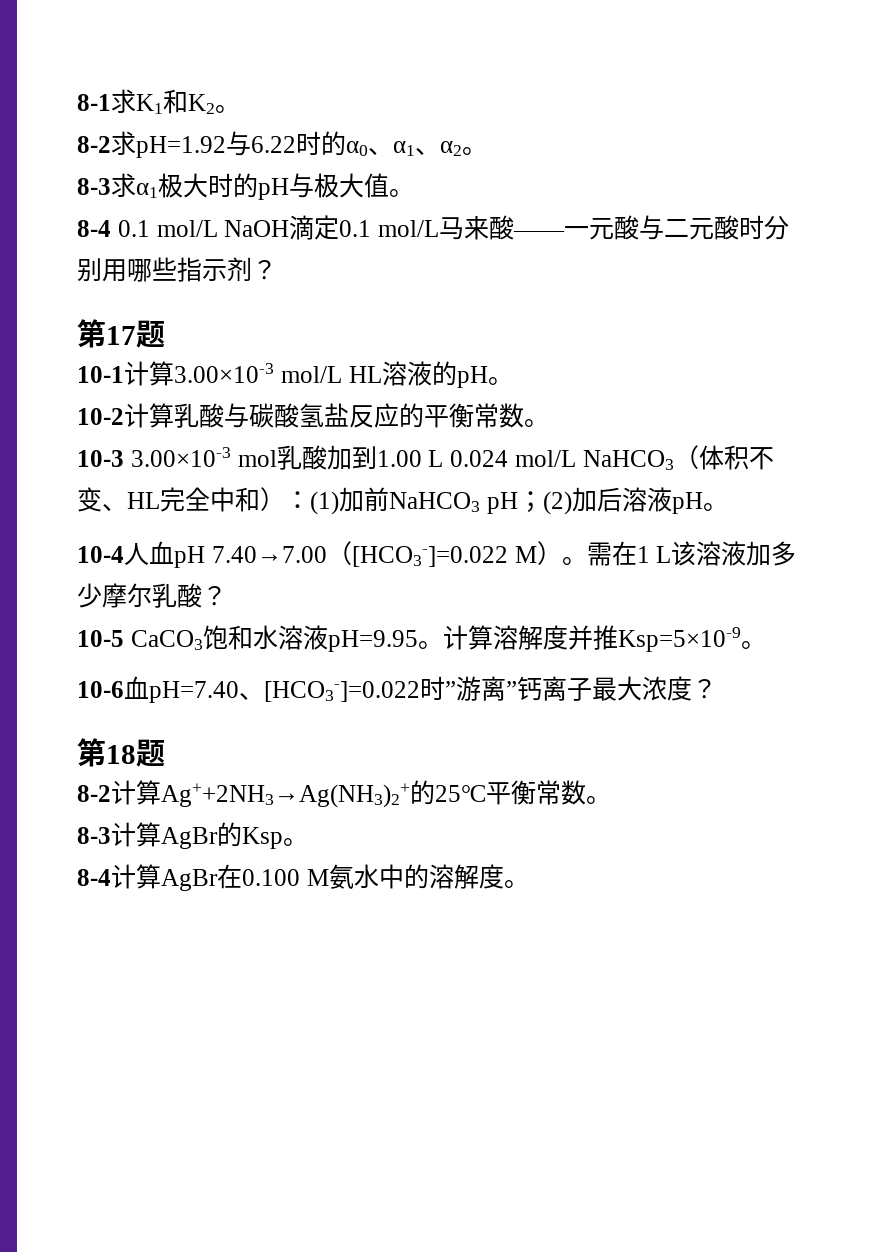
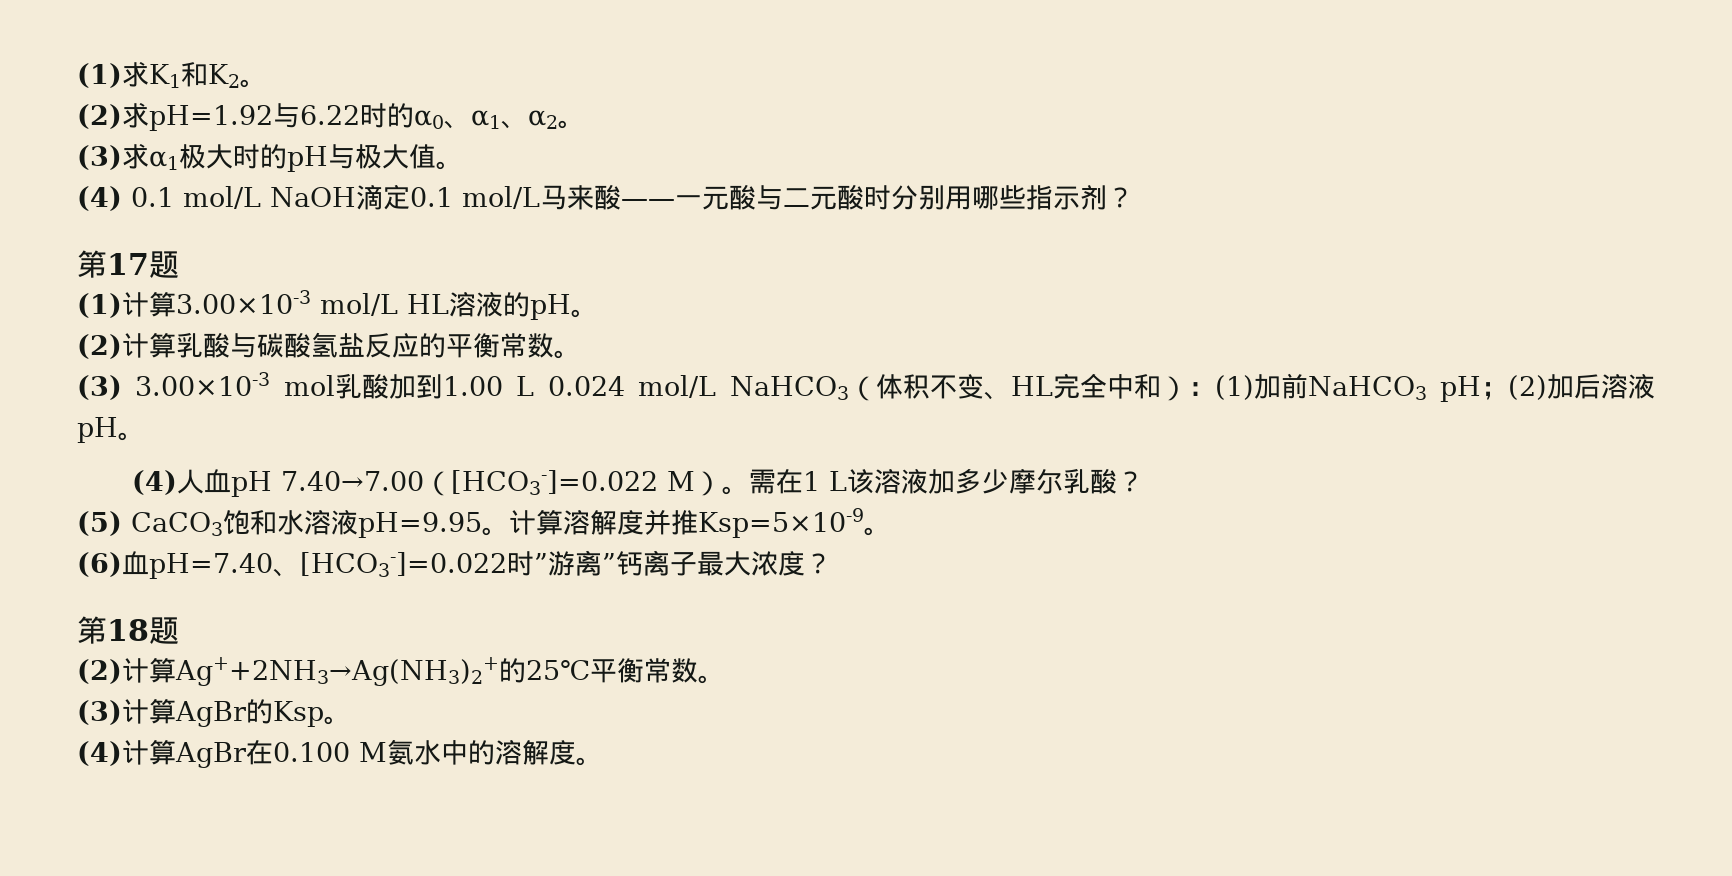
[77,94,111,111] 8-1 -> [77,63,122,88] (1)
[77,136,111,153] 8-2 -> [77,104,122,129] (2)
[77,178,111,195] 8-3 -> [77,145,122,170] (3)
[77,220,111,237] 8-4 -> [77,186,122,211] (4)
[77,366,124,383] 10-1 -> [77,293,122,318] (1)
[77,408,124,425] 10-2 -> [77,334,122,359] (2)
[77,450,124,467] 10-3 -> [77,375,122,400] (3)
[77,546,124,563] 10-4 -> [131,470,177,495] (4)
[77,630,124,647] 10-5 -> [77,511,122,536] (5)
[77,681,124,698] 10-6 -> [77,552,122,577] (6)
[77,785,111,802] 8-2 -> [77,659,122,684] (2)
[77,827,111,844] 8-3 -> [77,700,122,725] (3)
[77,869,111,886] 8-4 -> [77,741,122,766] (4)

